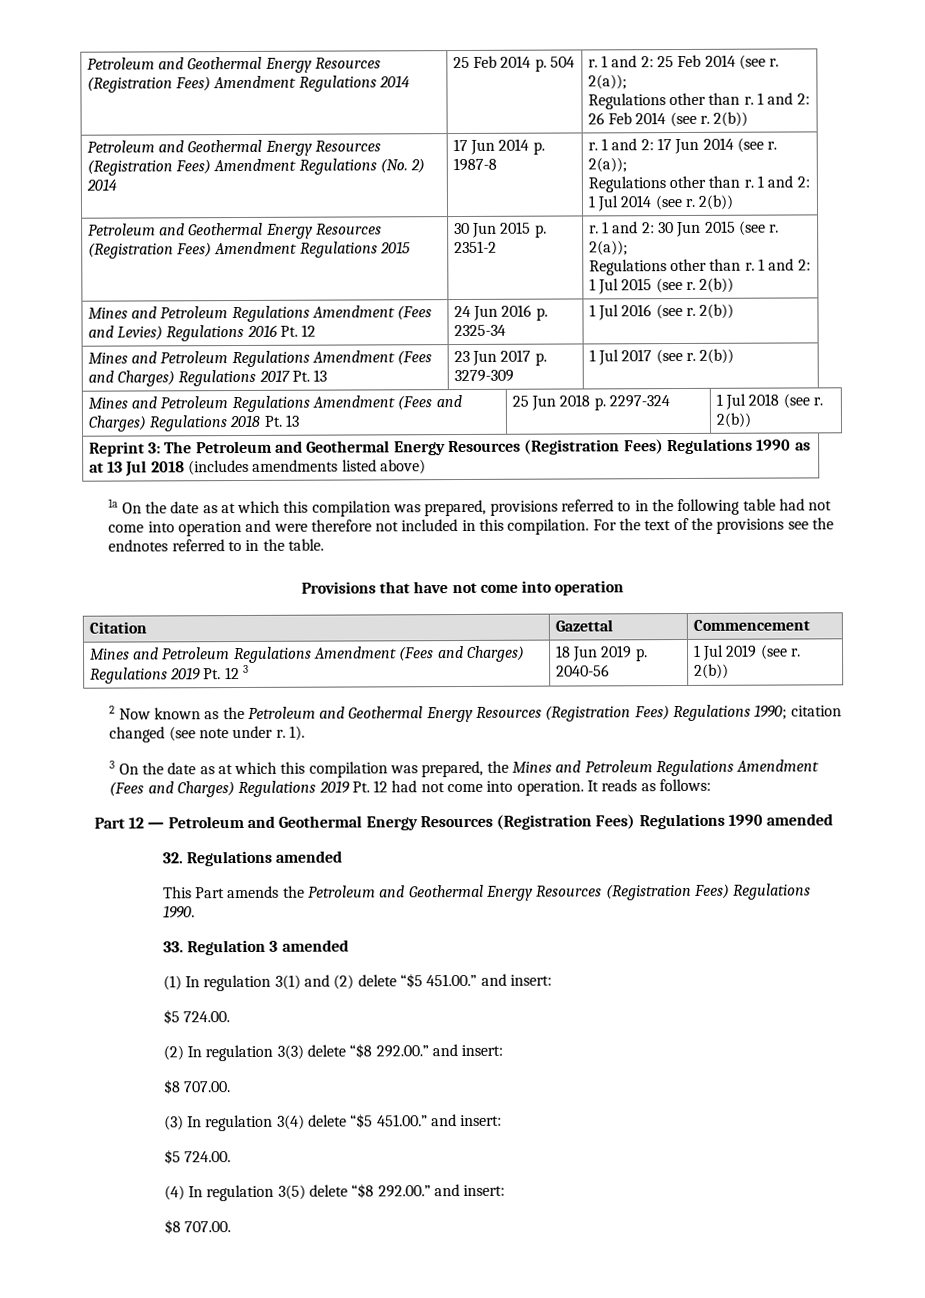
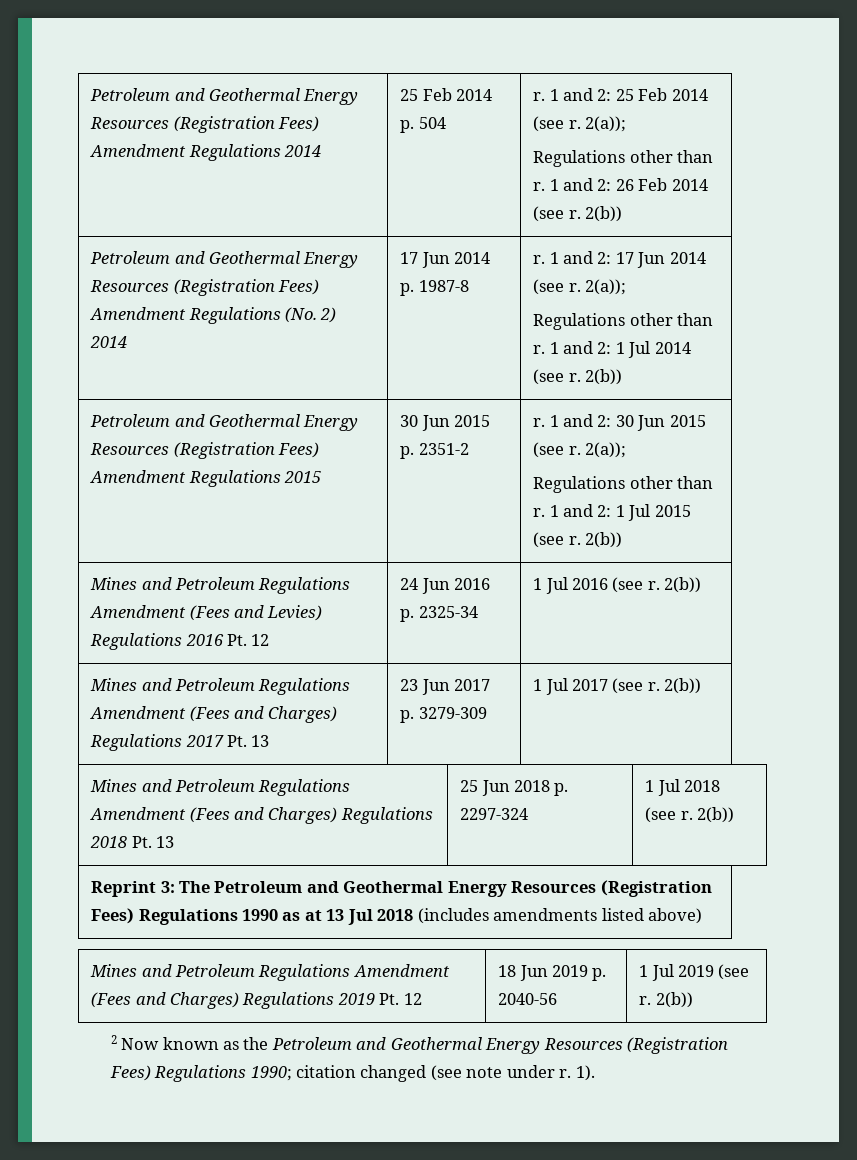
[108,498,833,517] [108,517,835,537] [108,538,324,552] [300,580,625,596] [88,621,147,634] [554,619,613,632] [692,619,810,631] // 1a On the date as at which this compilation was prepared, provisions referred to in the following table had not come into operation and were therefore not included in this compilation. For the text of the provisions see the endnotes referred to in the table. // Provisions that have not come into operation // Citation | Gazettal | Commencement -> (703, 916) none
[243,664,250,673] 3 -> (422, 999) none
[109,759,820,778] [109,778,712,798] [93,813,834,831] [161,850,343,867] [162,883,812,901] [162,905,195,919] [162,939,349,956] [162,973,552,992] [162,1009,231,1025] [162,1043,504,1062] [162,1079,232,1095] [163,1113,503,1132] [163,1149,232,1165] [163,1183,506,1202] [163,1219,232,1235] // 3 On the date as at which this compilation was prepared, the Mines and Petroleum Regulations Amendment (Fees and Charges) Regulations 2019 Pt. 12 had not come into operation. It reads as follows: // Part 12 — Petroleum and Geothermal Energy Resources (Registration Fees) Regulations 1990 amended // 32. Regulations amended // This Part amends the Petroleum and Geothermal Energy Resources (Registration Fees) Regulations 1990. // 33. Regulation 3 amended // (1) In regulation 3(1) and (2) delete “$5 451.00.” and insert: // $5 724.00. // (2) In regulation 3(3) delete “$8 292.00.” and insert: // $8 707.00. // (3) In regulation 3(4) delete “$5 451.00.” and insert: // $5 724.00. // (4) In regulation 3(5) delete “$8 292.00.” and insert: // $8 707.00. -> (595, 1073) none

